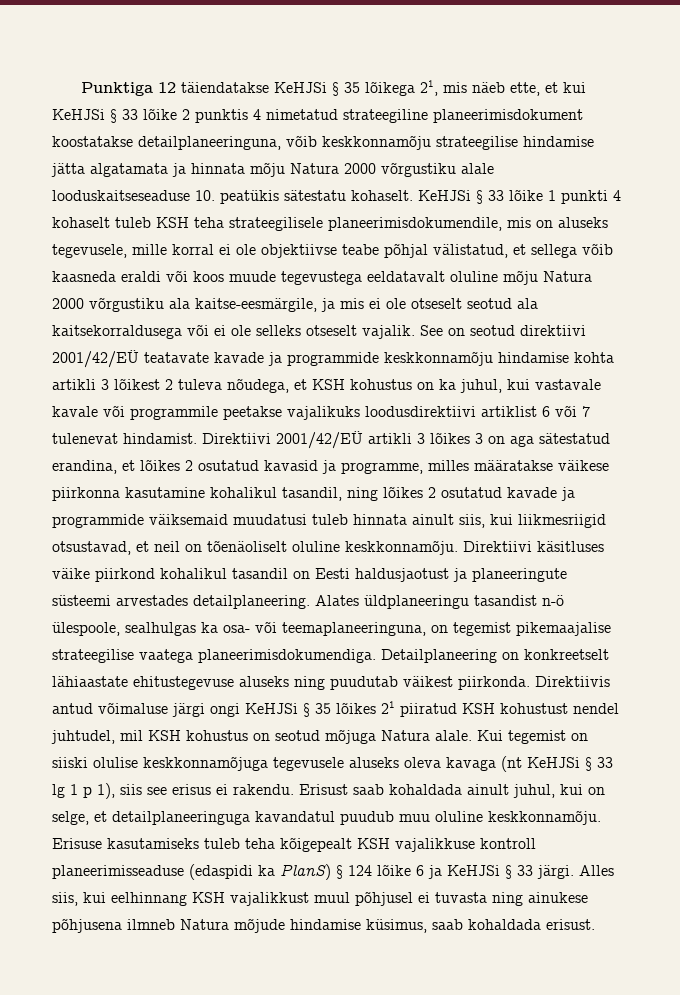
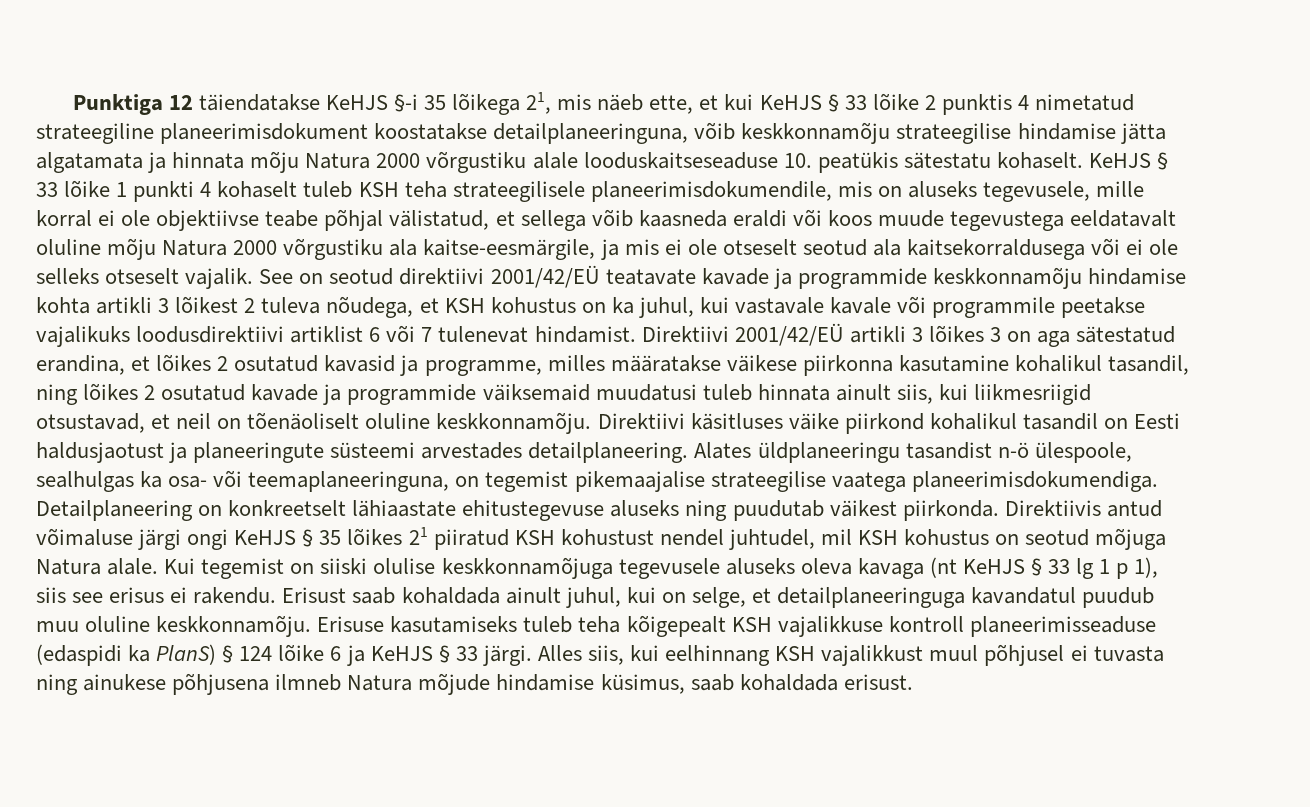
[274,82,340,96] KeHJSi § -> [325,94,418,112] KeHJS §-i
[52,109,105,120] KeHJSi -> [759,95,822,110] KeHJS
[418,190,471,201] KeHJSi -> [1088,153,1151,168] KeHJS
[245,703,298,714] KeHJSi -> [234,530,297,545] KeHJS
[527,757,580,768] KeHJSi -> [962,559,1025,574] KeHJS
[447,865,500,876] KeHJSi -> [370,646,433,661] KeHJS

